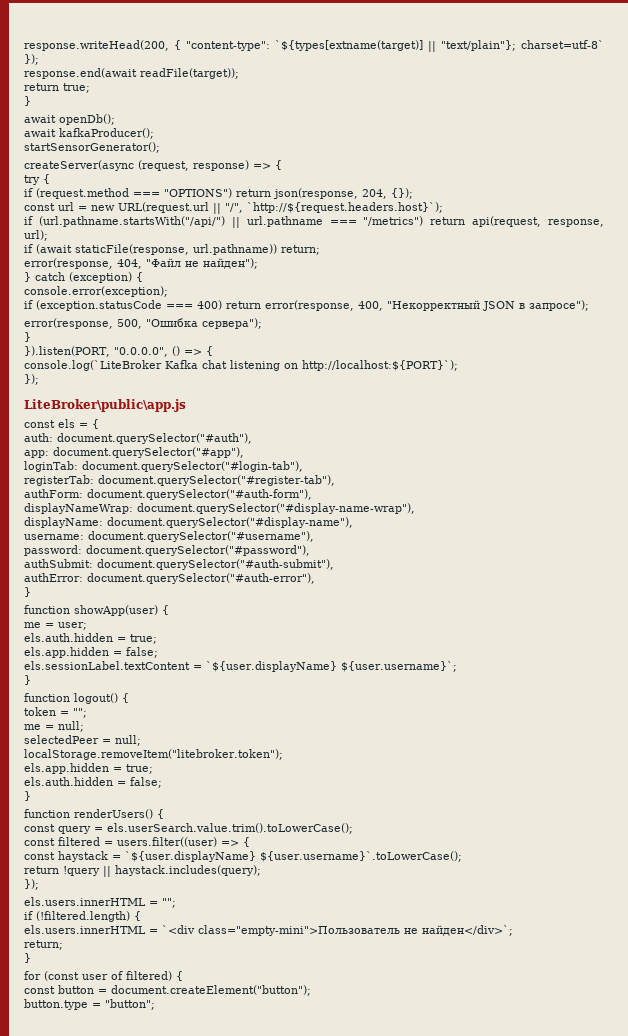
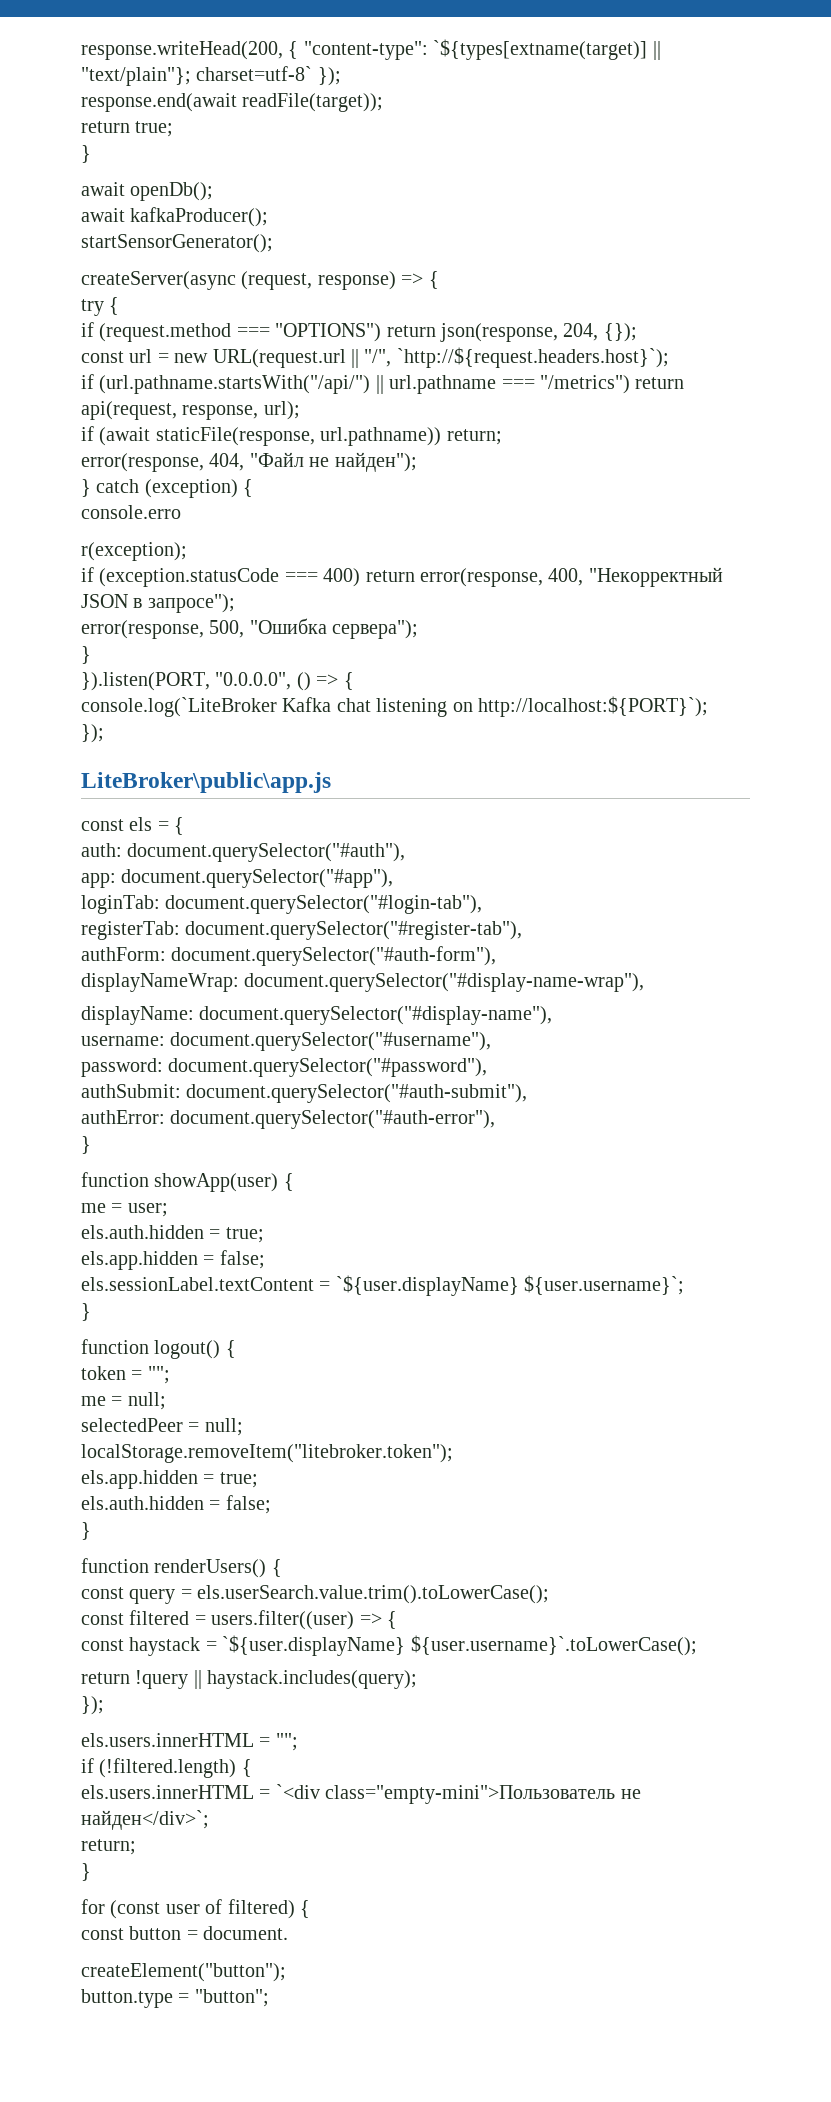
[24,286,168,297] console.error(exception); -> [81,505,181,519] [81,542,187,561] console.erro // r(exception);
[111,985,311,996] document.createElement("button"); -> [203,1926,289,1940] [81,1963,286,1982] document. // createElement("button");

